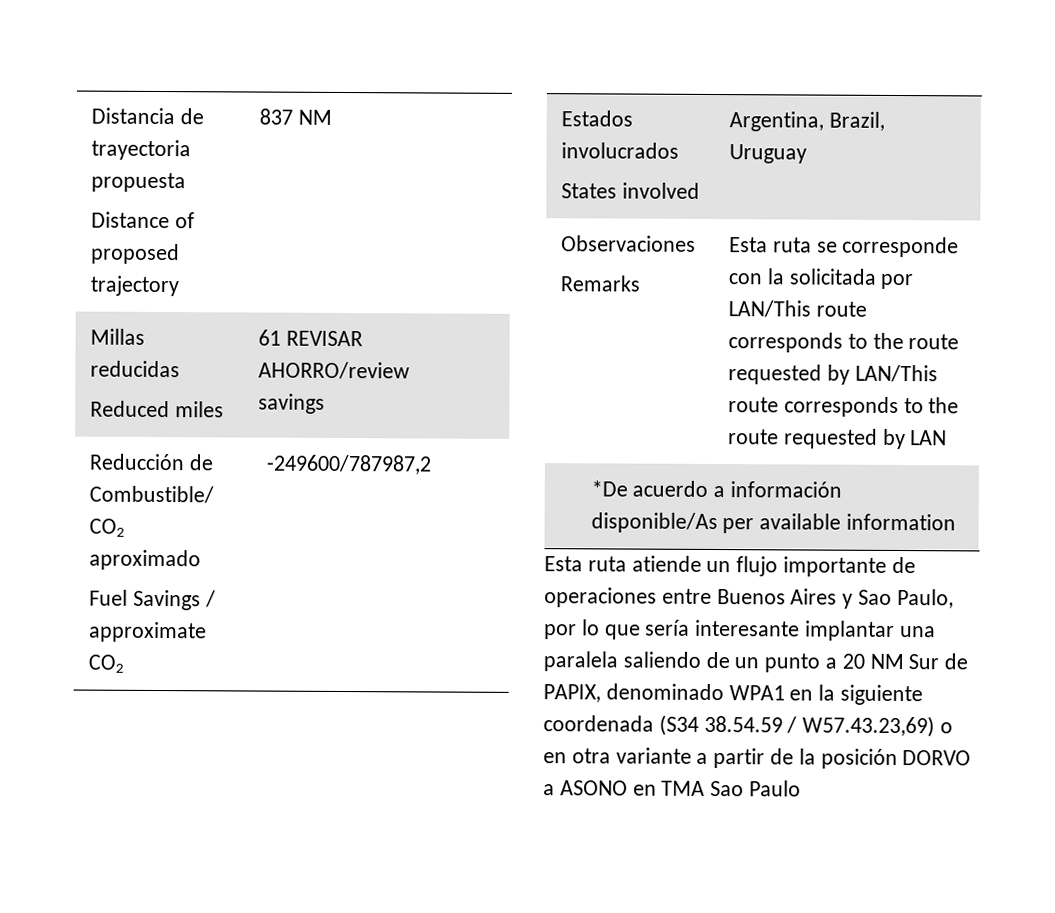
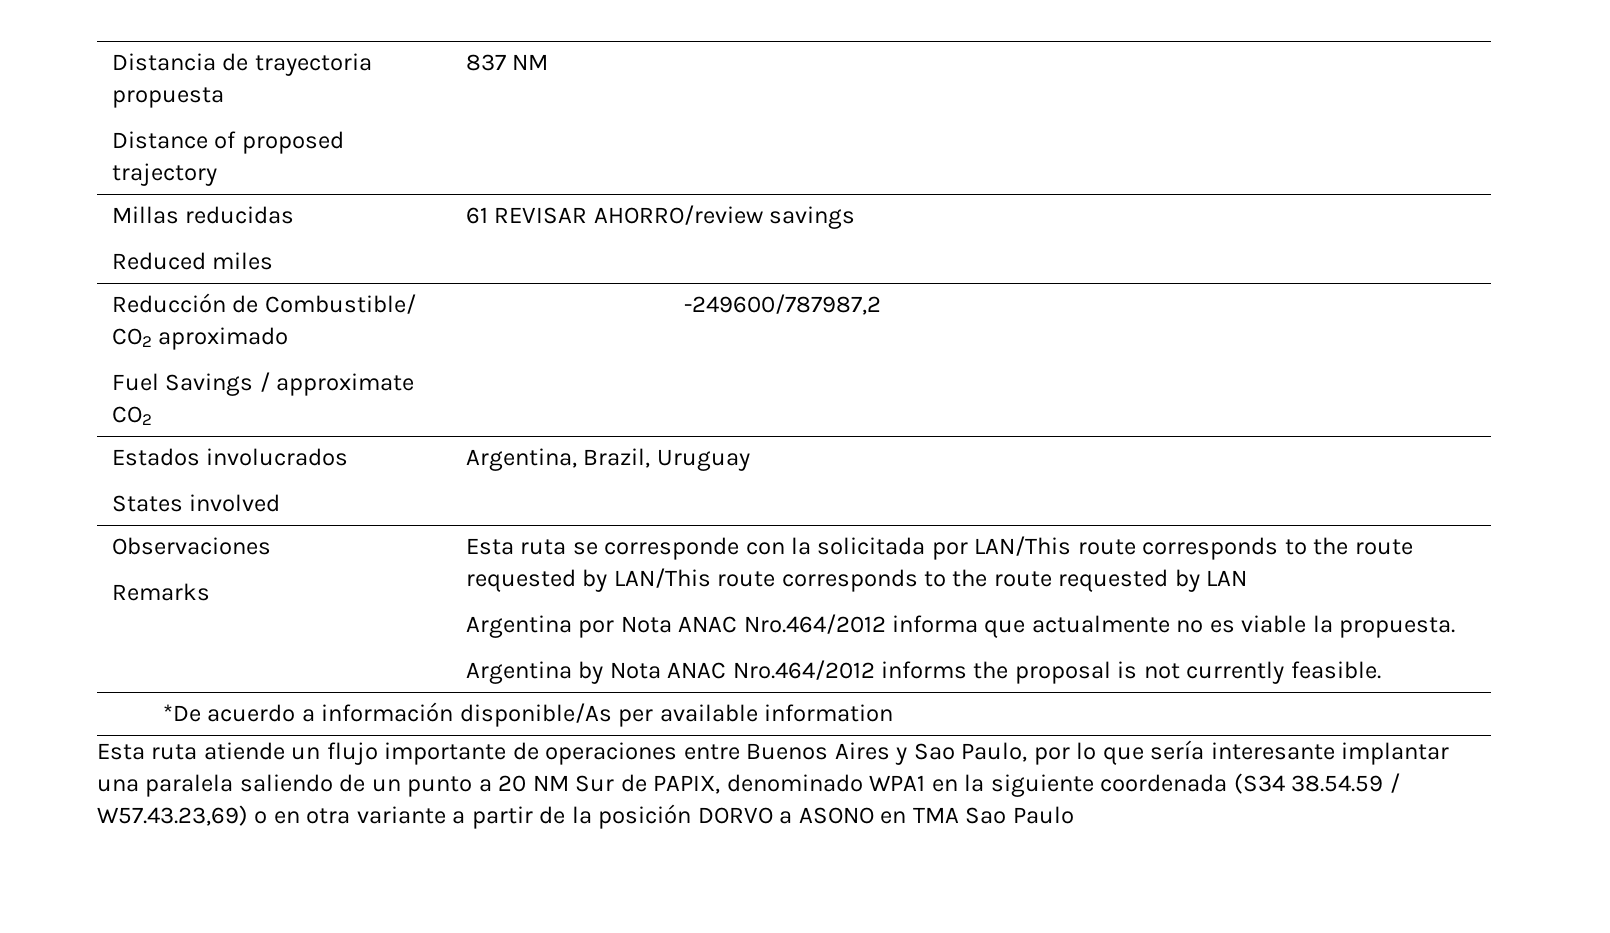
(948, 438) none -> [465,614,1456,638] [465,660,1381,684] // Argentina por Nota ANAC Nro.464/2012 informa que actualmente no es viable la propuesta. // Argentina by Nota ANAC Nro.464/2012 informs the proposal is not currently feasible.

